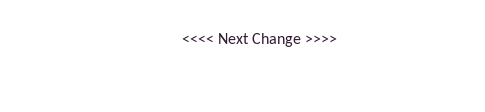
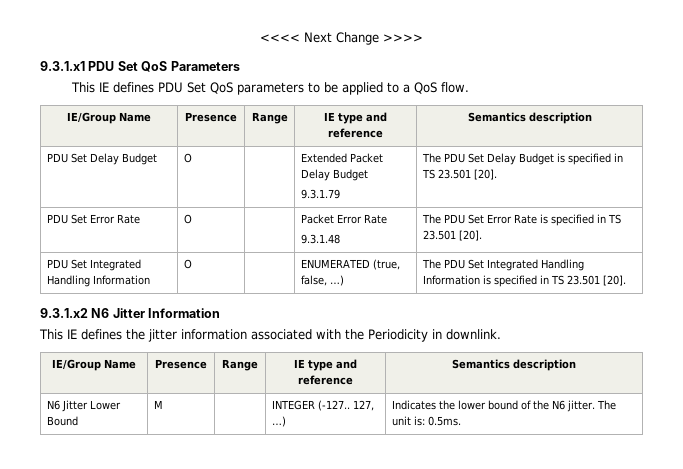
(338, 39) none -> [40,61,240,72] [70,82,469,95] [67,112,151,124] [185,112,237,122] [251,112,288,124] [324,112,387,124] [328,128,383,138] [467,112,592,124] [46,153,157,165] [183,153,192,163] [300,153,383,163] [300,169,368,181] [300,189,340,199] [421,153,623,165] [421,169,497,180] [46,214,140,224] [183,214,192,224] [300,214,387,224] [300,234,340,244] [421,214,621,226] [422,230,482,241] [46,259,141,271] [46,275,150,287] [183,259,192,269] [300,259,400,270] [300,275,344,286] [421,259,584,271] [422,275,626,287] [40,308,221,318] [39,329,501,342] [52,359,136,371] [155,359,207,369] [222,359,258,371] [294,359,357,371] [298,375,353,385] [452,359,576,371] [46,400,121,412] [46,416,78,426] [153,400,163,409] [271,400,374,411] [271,416,286,427] [391,400,616,412] [391,416,461,426] // 9.3.1.x1 PDU Set QoS Parameters // This IE defines PDU Set QoS parameters to be applied to a QoS flow. // IE/Group Name | Presence | Range | IE type and reference | Semantics description // PDU Set Delay Budget | O | | Extended Packet Delay Budget // 9.3.1.79 | The PDU Set Delay Budget is specified in TS 23.501 [20]. // PDU Set Error Rate | O | | Packet Error Rate // 9.3.1.48 | The PDU Set Error Rate is specified in TS 23.501 [20]. // PDU Set Integrated Handling Information | O | | ENUMERATED (true, false, …) | The PDU Set Integrated Handling Information is specified in TS 23.501 [20]. // 9.3.1.x2 N6 Jitter Information // This IE defines the jitter information associated with the Periodicity in downlink. // IE/Group Name | Presence | Range | IE type and reference | Semantics description // N6 Jitter Lower Bound | M | | INTEGER (-127.. 127, …) | Indicates the lower bound of the N6 jitter. The unit is: 0.5ms.

